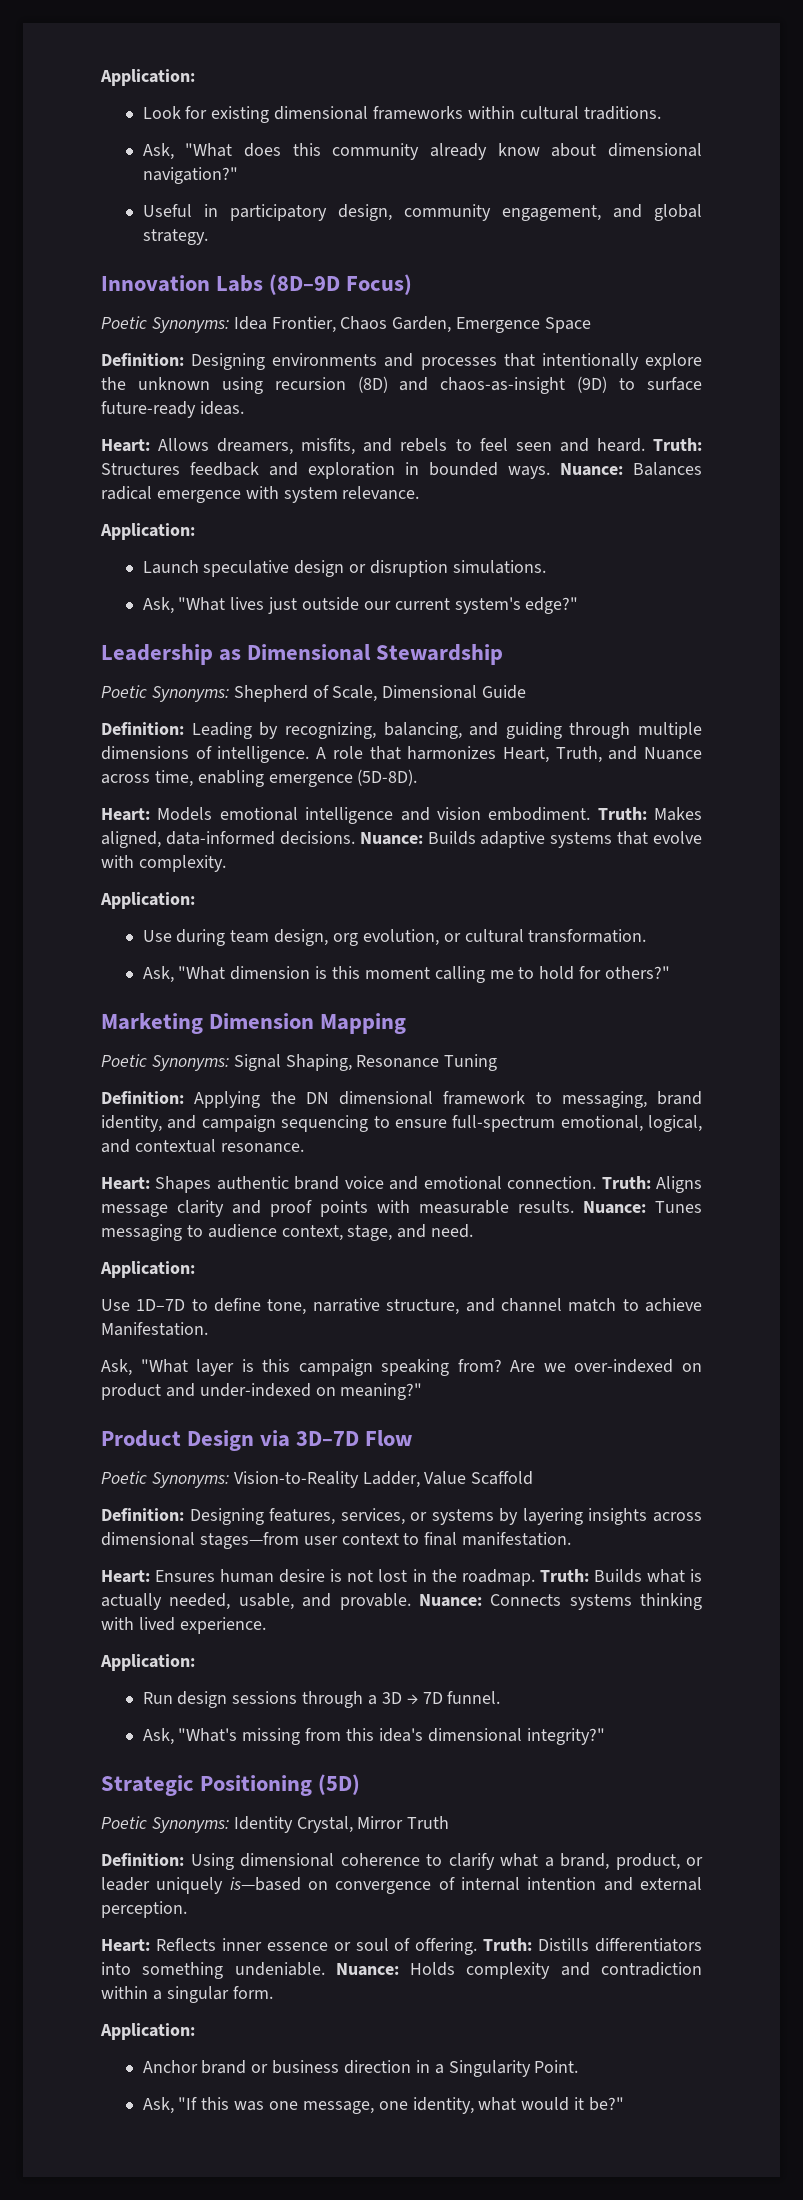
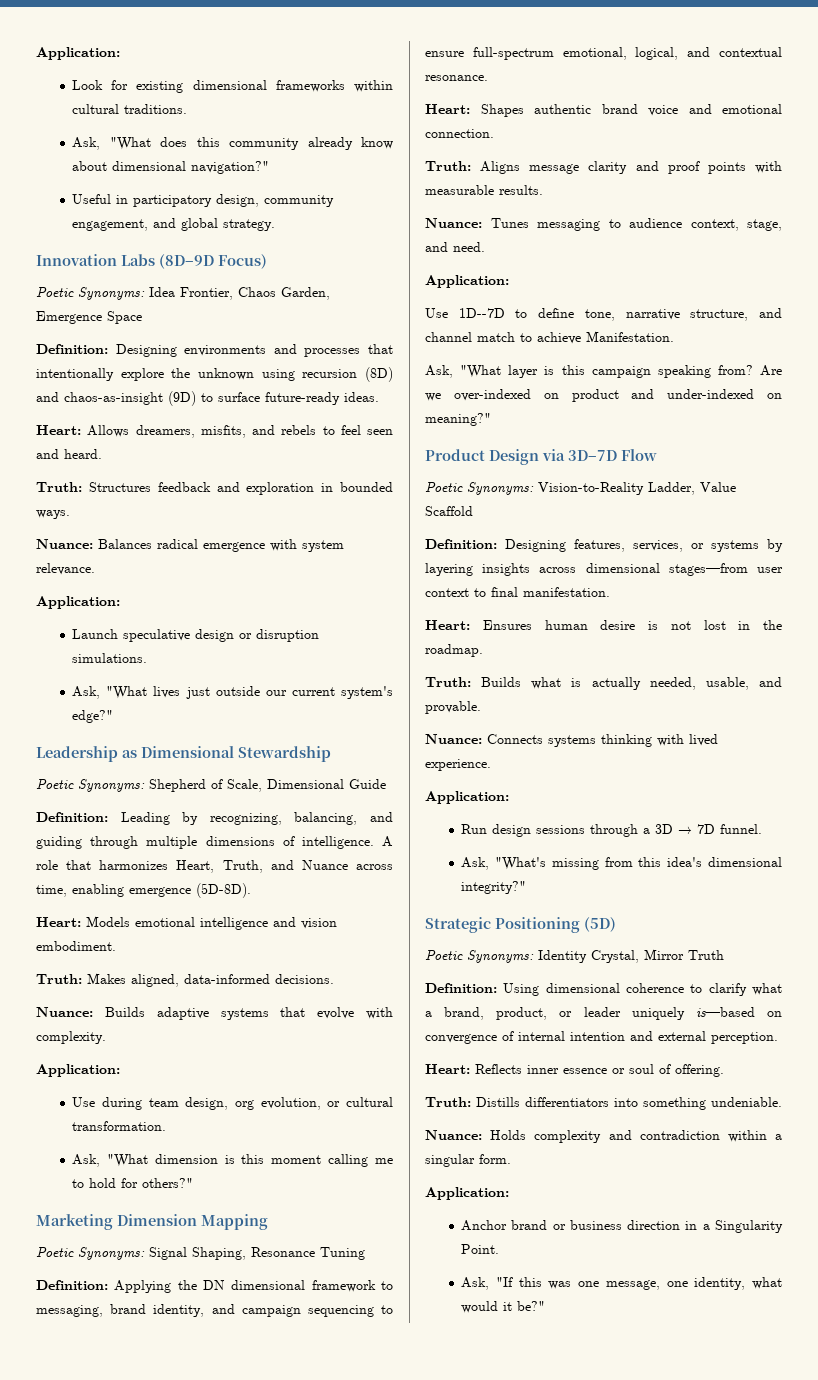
(645, 445) none -> (102, 454) //
(550, 472) none -> (70, 514) //
(591, 814) none -> (116, 946) //
(355, 838) none -> (334, 979) //
(597, 1182) none -> (494, 133) //
(574, 1206) none -> (543, 190) //
[136,1299,186,1311] 1D–7D -> [458,308,505,318] 1D--7D
(535, 1577) none -> (483, 650) //
(411, 1601) none -> (481, 707) //
(478, 1946) none -> (724, 1070) //
(325, 1969) none -> (782, 1102) //

